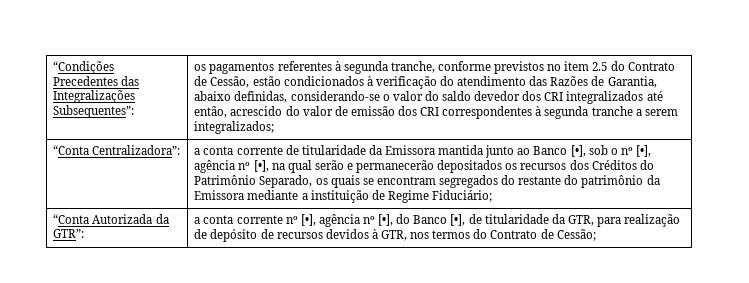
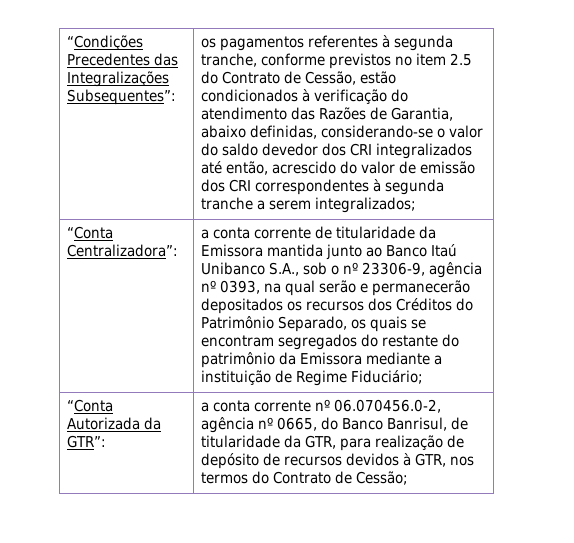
[570,145,586,157] [•], -> [430,244,457,257] [200,262,299,276] Itaú Unibanco S.A.,
[635,145,651,157] [194,160,269,173] [•], agência nº [•], -> [361,262,482,278] [200,280,260,294] 23306-9, agência nº 0393,
[300,214,394,227] [•], agência nº [•], -> [333,399,441,413] [200,417,317,433] 06.070456.0-2, agência nº 0665,
[450,214,466,226] [•], -> [386,417,447,431] Banrisul,

